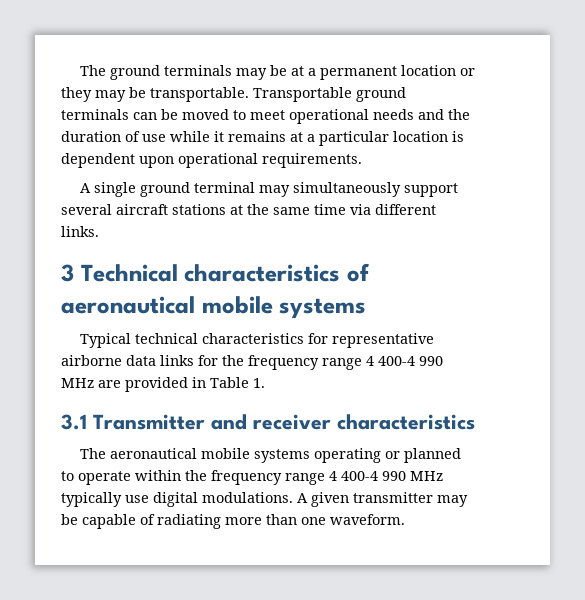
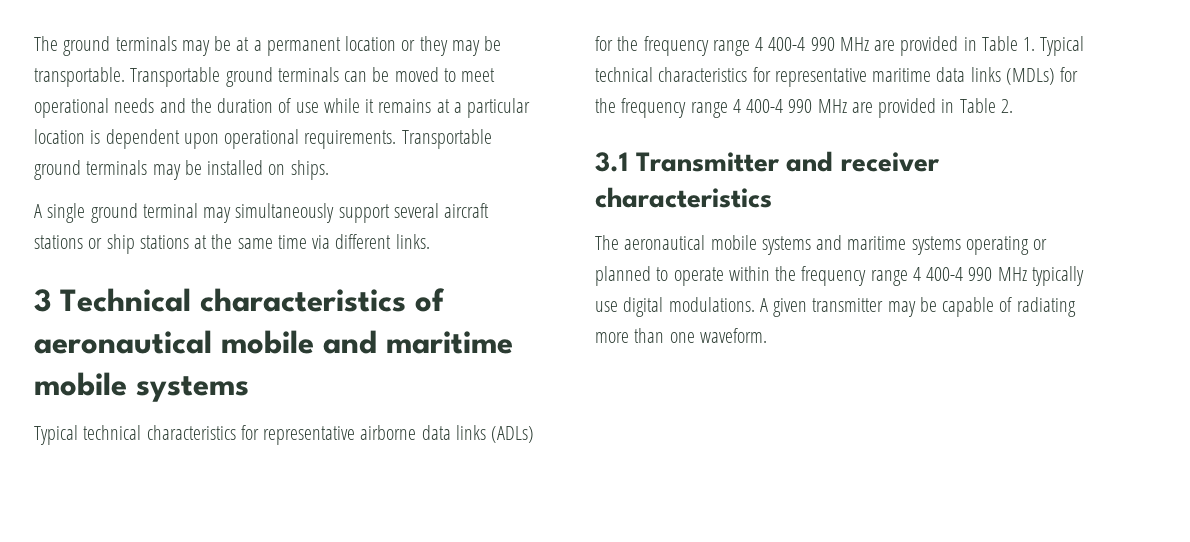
(362, 160) none -> [401,129,492,149] [34,160,329,180] Transportable ground terminals may be installed on ships.
(226, 209) none -> [88,234,189,254] or ship stations
(273, 305) none -> [323,330,513,354] [34,372,127,396] and maritime mobile
(194, 360) none -> [491,426,535,443] (ADLs)
(265, 383) none -> [1040,36,1085,56] [595,67,1079,87] [595,98,1013,118] Typical technical characteristics for representative maritime data links (MDLs) for the frequency range 4 400-4 990 MHz are provided in Table 2.
(310, 456) none -> [816,235,961,255] and maritime systems

